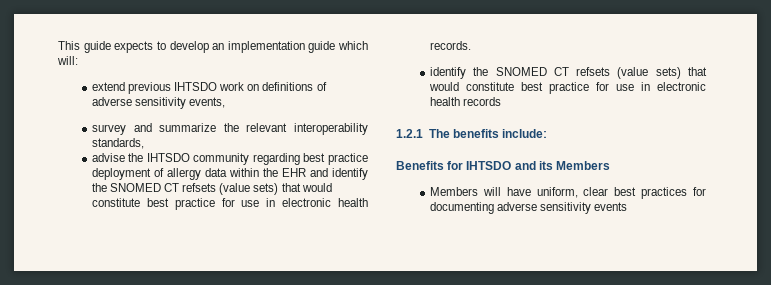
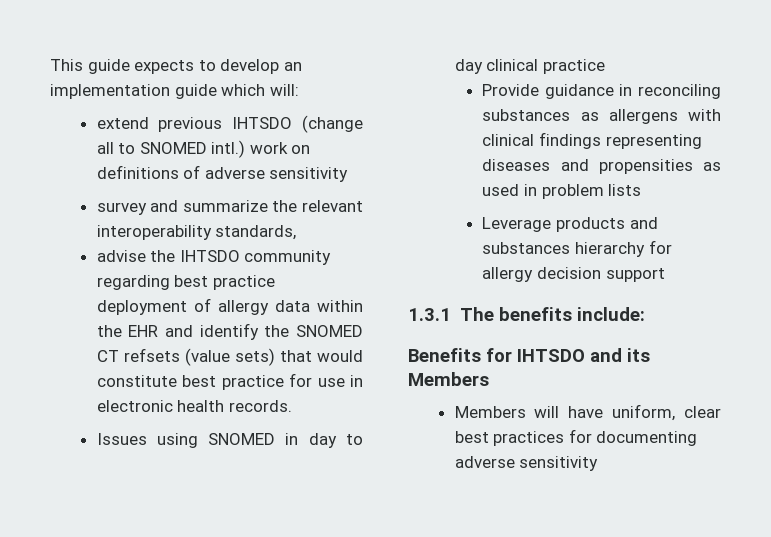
(218, 86) none -> [302,115,363,133] [96,140,246,158] (change all to SNOMED intl.)
[189,97,226,108] events, -> (349, 174) none
[429,67,707,79] [428,82,706,94] [429,97,502,106] [396,129,423,138] identify the SNOMED CT refsets (value sets) that would constitute best practice for use in electronic health records // 1.2.1 -> [96,433,364,448] [454,59,605,74] [482,84,721,99] [482,109,721,124] [482,132,702,149] [482,159,721,174] [482,184,642,199] [482,217,658,232] [482,240,672,257] [482,267,665,282] [408,308,451,321] Issues using SNOMED in day to day clinical practice // Provide guidance in reconciling substances as allergens with clinical findings representing diseases and propensities as used in problem lists // Leverage products and substances hierarchy for allergy decision support // 1.3.1
[594,202,628,211] events -> (599, 463) none

